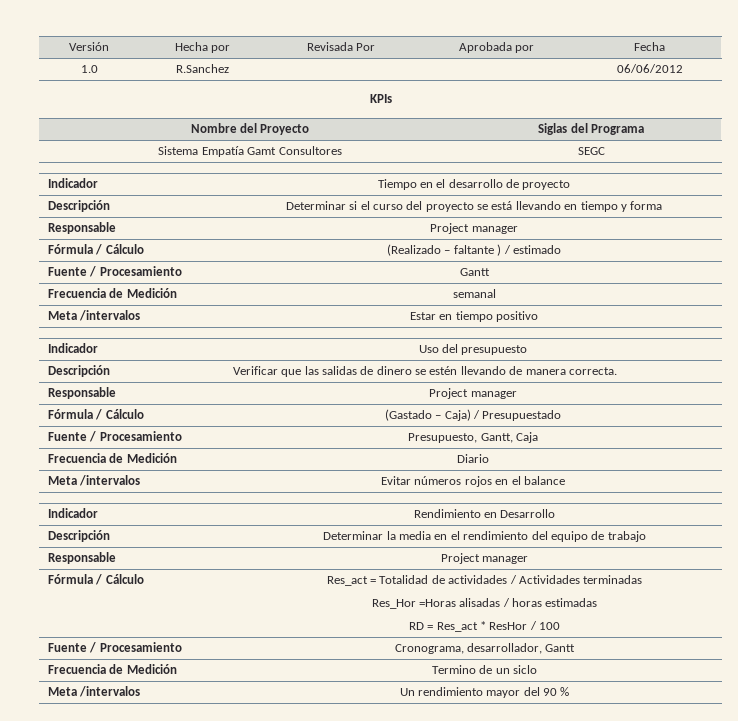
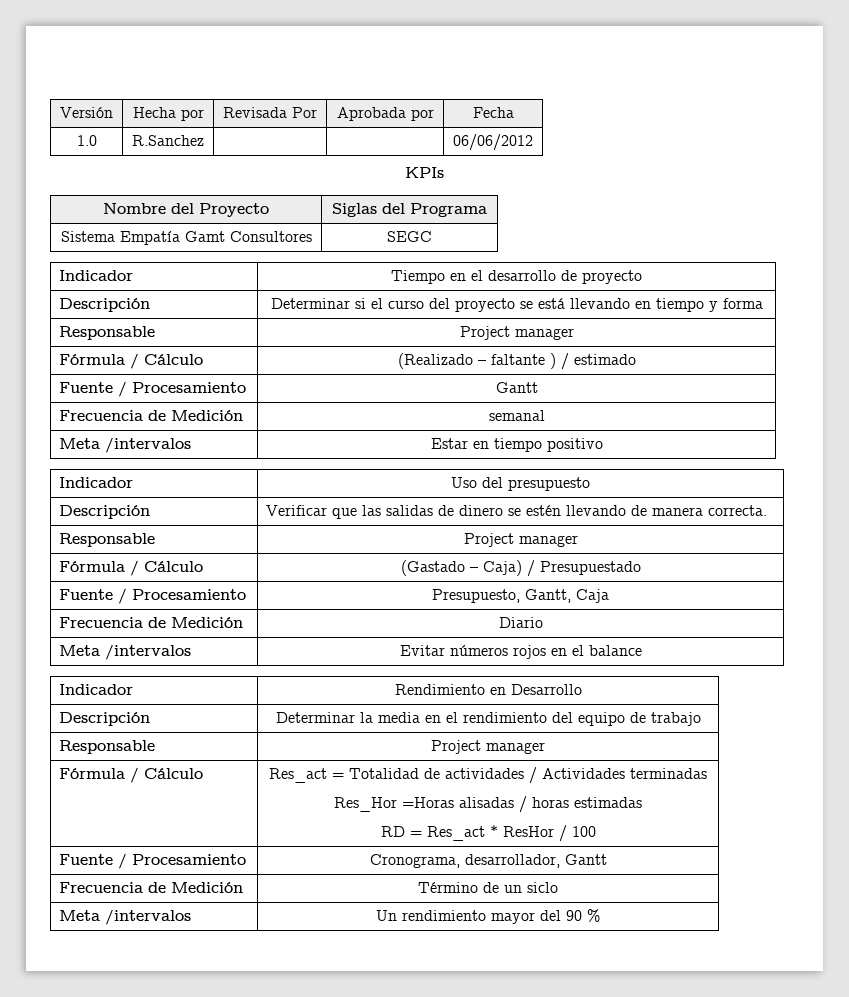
[431,665,476,674] Termino -> [418,882,478,893] Término

